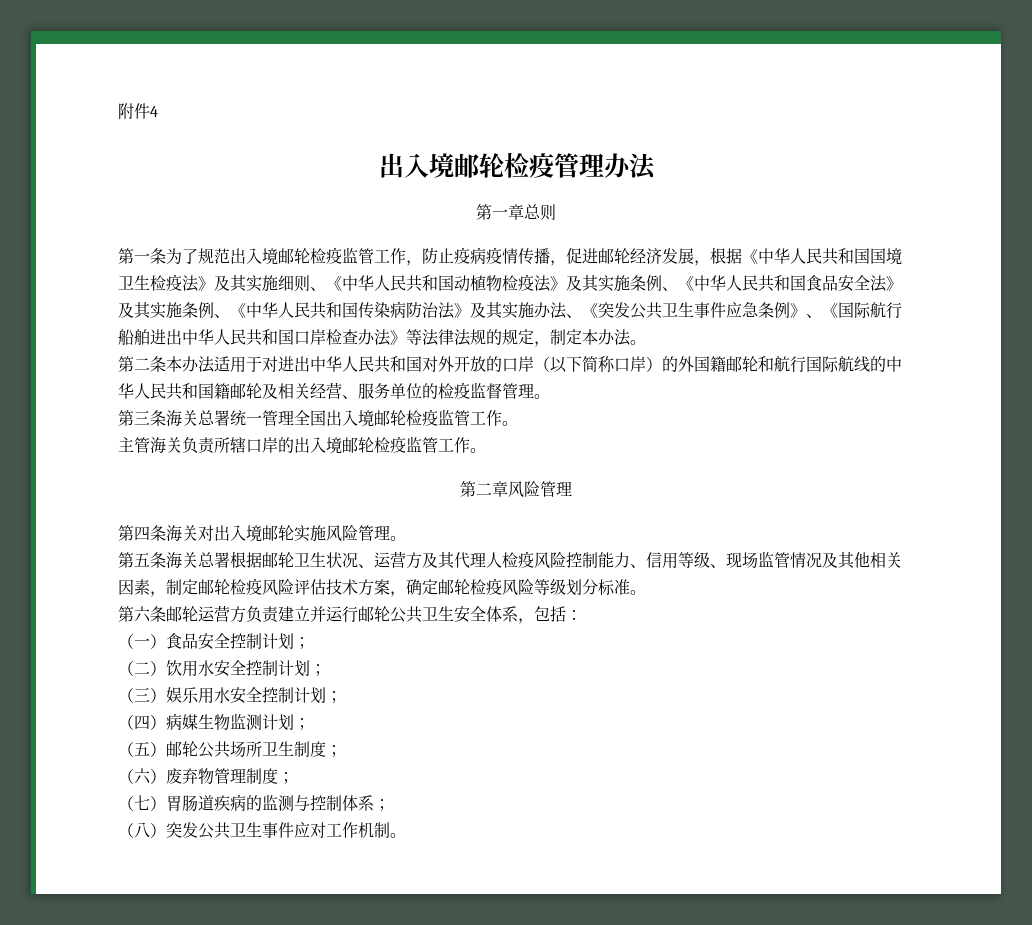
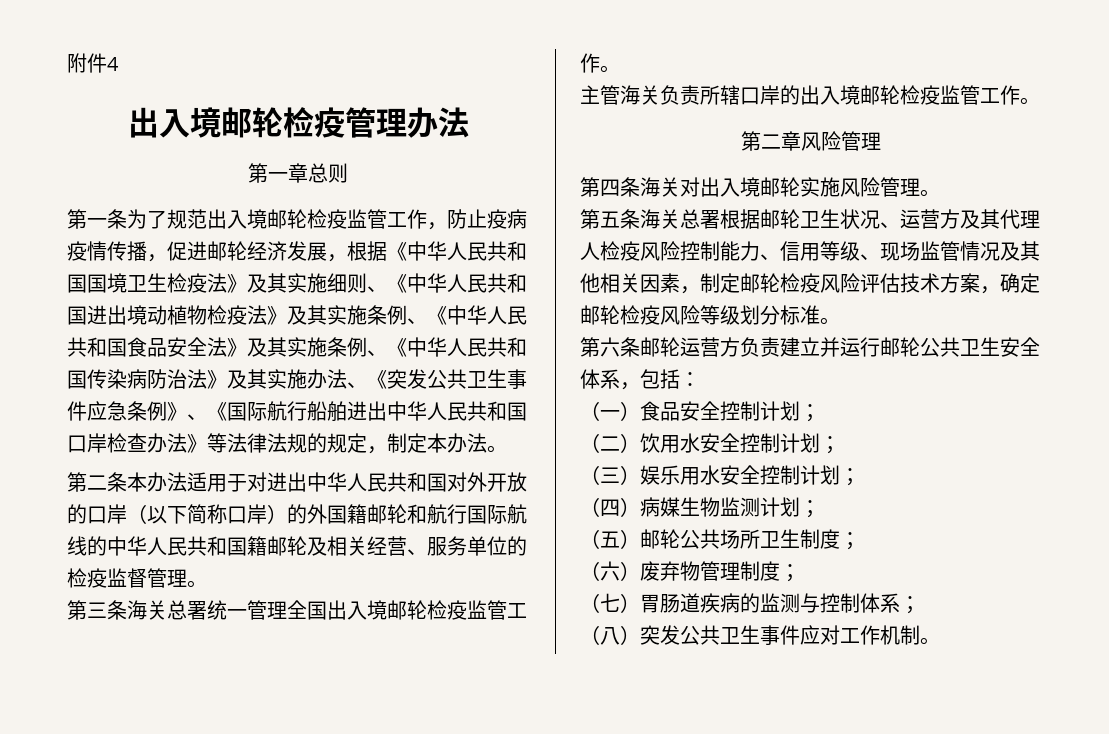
(454, 283) none -> [87,305,147,325] 进出境

